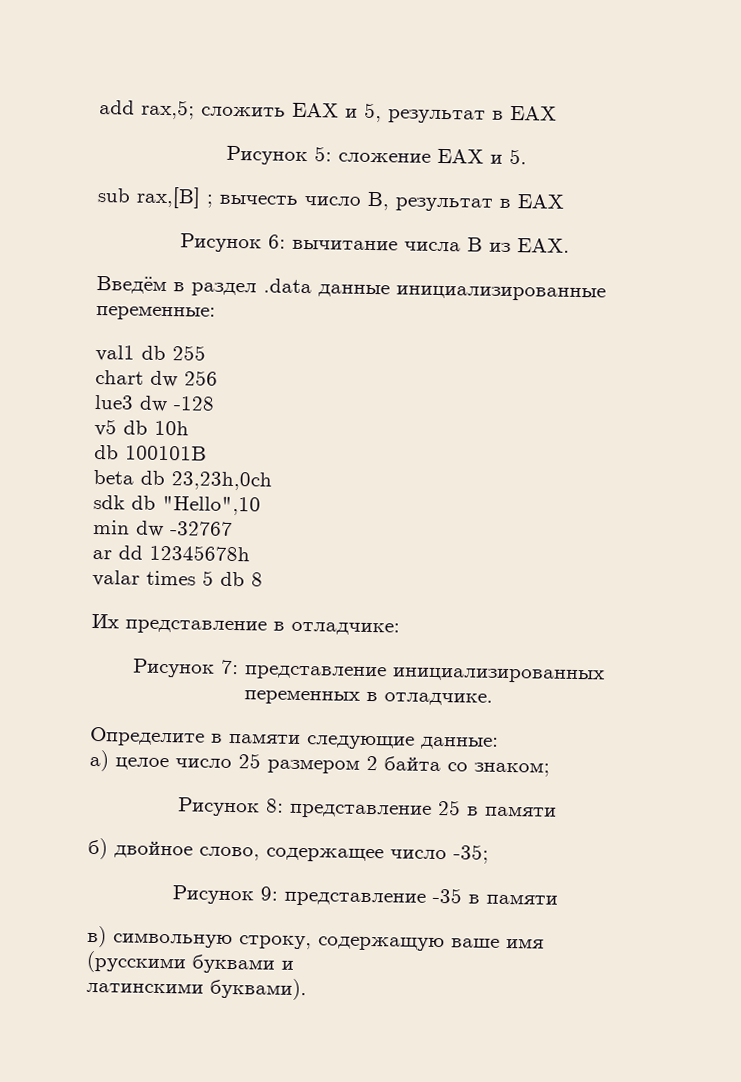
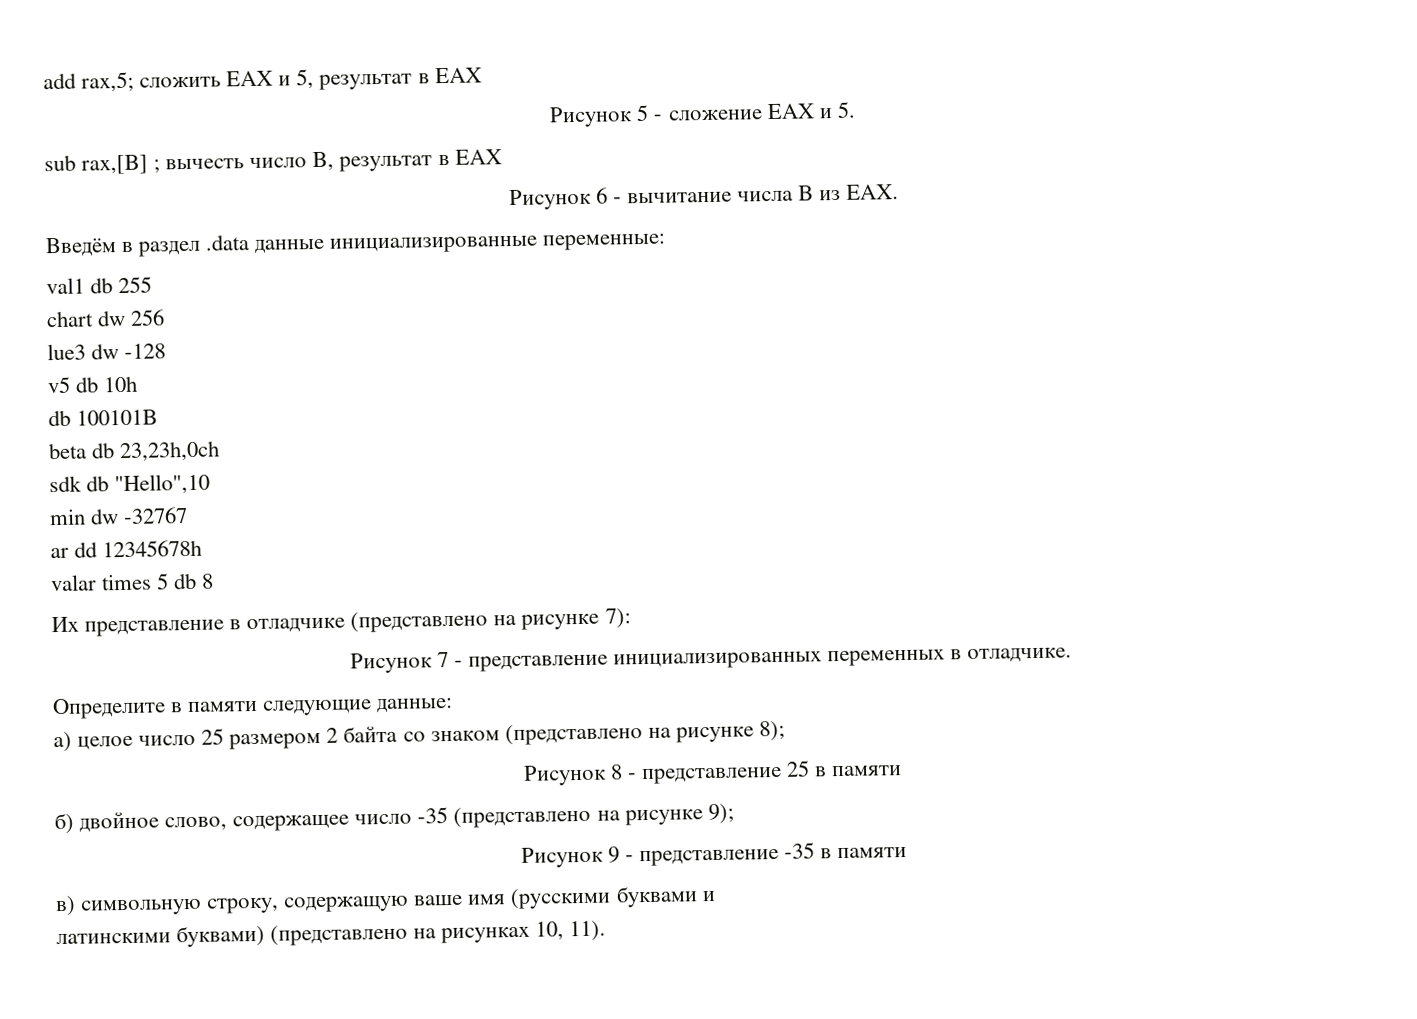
[313,146,332,162] 5: -> [636,104,664,122] 5 -
[268,234,286,249] 6: -> [595,187,622,204] 6 -
[291,621,400,636] [133,658,239,678] отладчике: // Рисунок 7: -> [246,608,631,634] [349,652,463,674] отладчике (представлено на рисунке 7): // Рисунок 7 -
[474,762,550,777] [177,797,284,817] знаком; // Рисунок 8: -> [430,720,785,746] [522,764,637,786] знаком (представлено на рисунке 8); // Рисунок 8 -
[453,844,489,864] [172,885,278,905] -35; // Рисунок 9: -> [417,803,734,828] [520,846,634,868] -35 (представлено на рисунке 9); // Рисунок 9 -
[210,977,307,1001] буквами). -> [176,920,607,948] буквами) (представлено на рисунках 10, 11).

